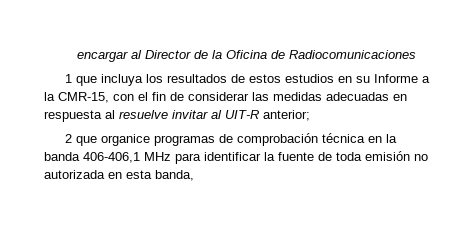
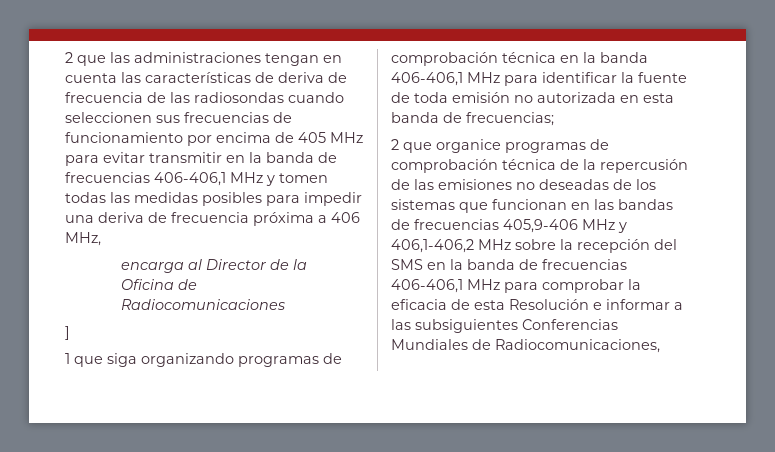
[76,51,128,62] encargar -> [65,52,342,66] [65,72,347,83] [65,92,344,103] [65,112,292,123] [65,132,363,146] [65,152,337,166] [65,172,328,186] [65,192,362,206] [65,212,360,226] [65,232,101,246] [121,262,185,273] 2 que las administraciones tengan en cuenta las características de deriva de frecuencia de las radiosondas cuando seleccionen sus frecuencias de funcionamiento por encima de 405 MHz para evitar transmitir en la banda de frecuencias 406-406,1 MHz y tomen todas las medidas posibles para impedir una deriva de frecuencia próxima a 406 MHz, // encarga
(416, 54) none -> [65,326,70,340] // ]
[100,74,430,86] [44,92,407,103] [44,110,310,122] [64,134,150,146] incluya los resultados de estos estudios en su Informe a la CMR-15, con el fin de considerar las medidas adecuadas en respuesta al resuelve invitar al UIT-R anterior; // 2 que organice -> [107,353,234,367] siga organizando
[155,170,194,181] banda, -> [391,112,554,126] [391,139,609,153] [391,159,688,173] [391,179,656,190] [391,199,673,213] [391,219,627,233] [391,239,677,253] [391,259,627,270] [391,279,641,293] [391,299,683,310] [391,319,618,333] [391,339,660,353] banda de frecuencias; // 2 que organice programas de comprobación técnica de la repercusión de las emisiones no deseadas de los sistemas que funcionan en las bandas de frecuencias 405,9-406 MHz y 406,1-406,2 MHz sobre la recepción del SMS en la banda de frecuencias 406-406,1 MHz para comprobar la eficacia de esta Resolución e informar a las subsiguientes Conferencias Mundiales de Radiocomunicaciones,

